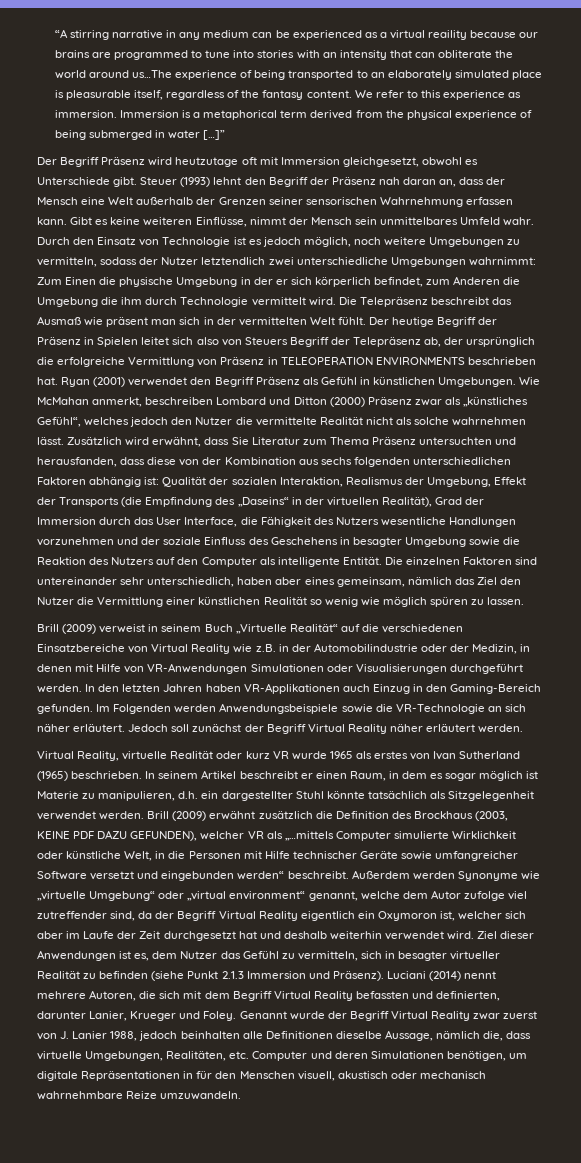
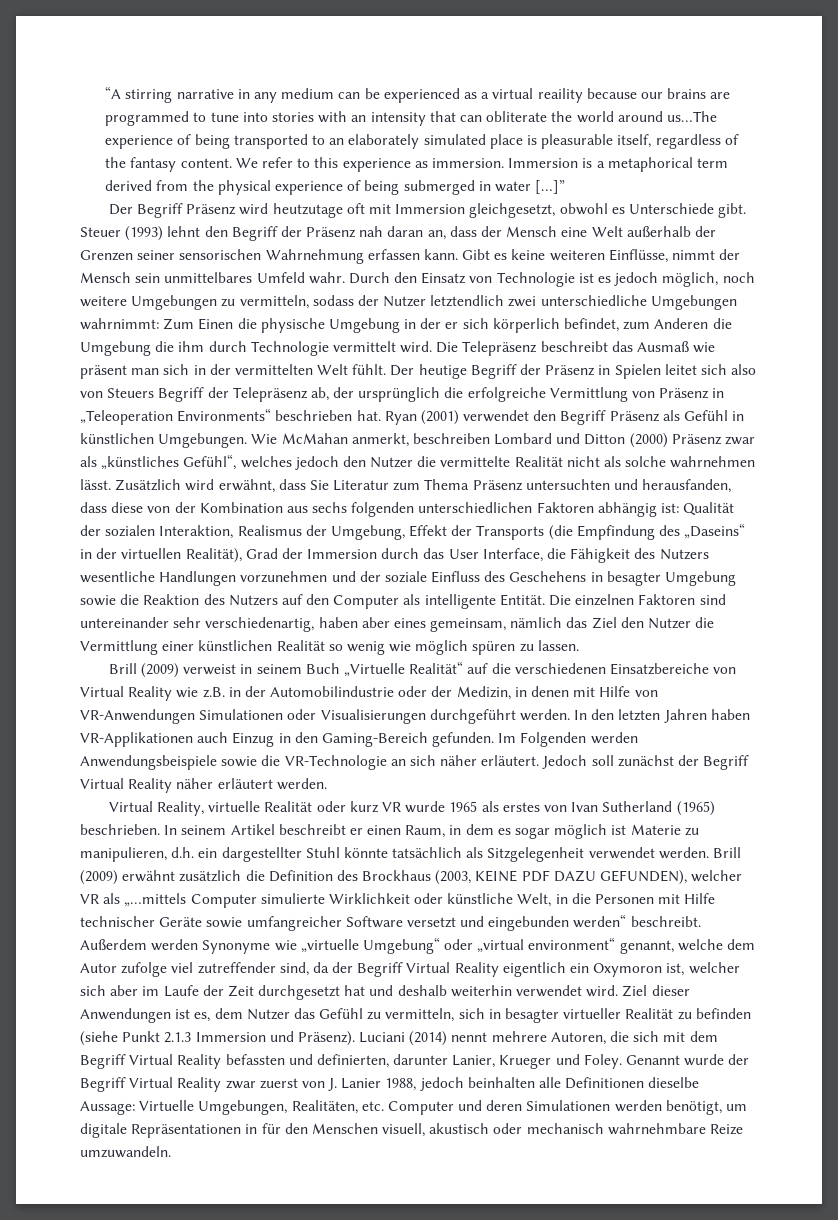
[280,356,465,365] TELEOPERATION ENVIRONMENTS -> [80,408,272,425] „Teleoperation Environments“
[147,577,235,587] unterschiedlich, -> [205,617,315,632] verschiedenartig,
[384,1030,532,1041] [37,1051,82,1060] Aussage, nämlich die, dass virtuelle -> [80,1100,195,1115] Aussage: Virtuelle
[446,1051,506,1061] benötigen, -> [614,1100,722,1115] werden benötigt,

